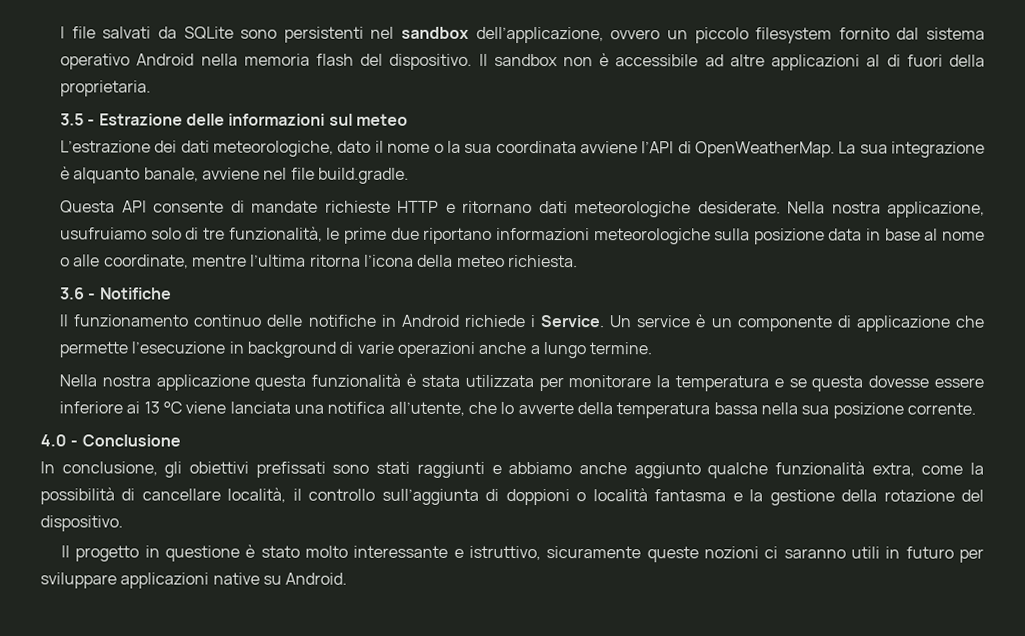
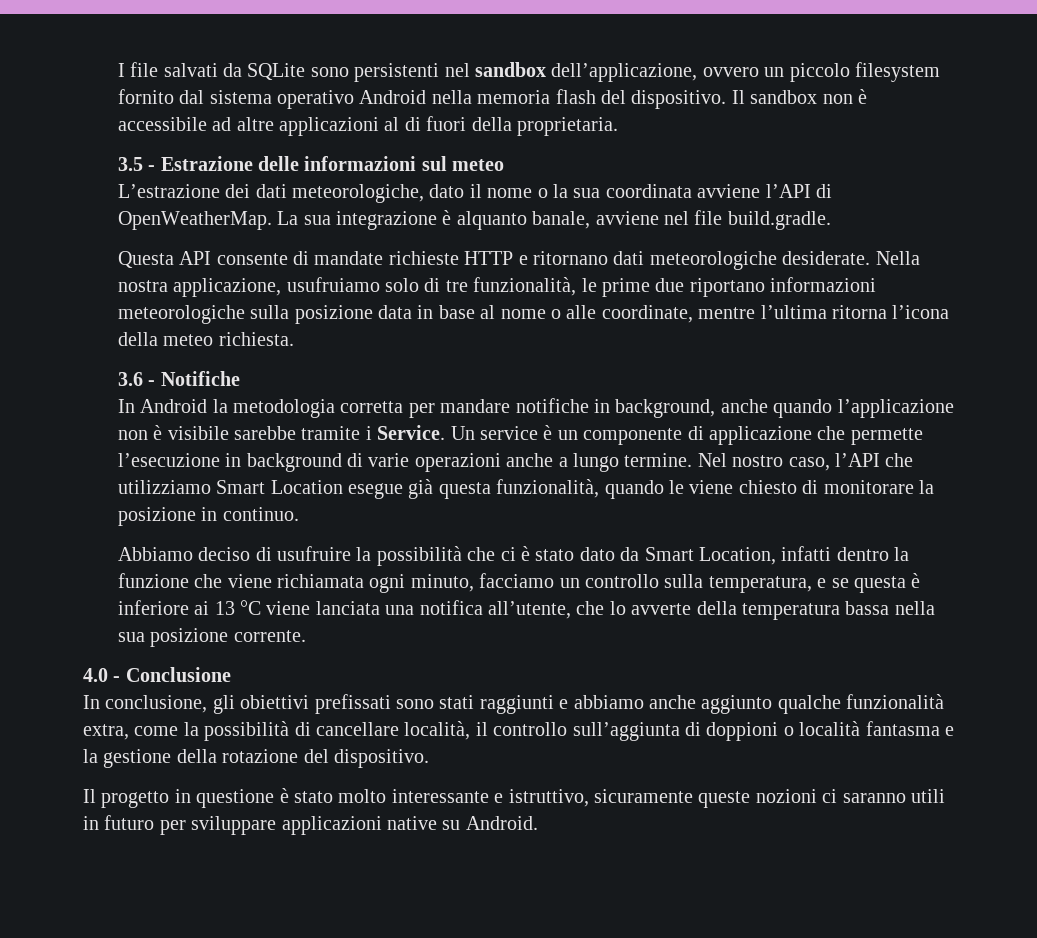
[59,314,526,328] Il funzionamento continuo delle notifiche in Android richiede -> [117,398,954,418] [117,425,361,440] In Android la metodologia corretta per mandare notifiche in background, anche quando l’applicazione non è visibile sarebbe tramite
[59,373,769,392] // Nella nostra applicazione questa funzionalità è stata utilizzata per monitorare la temperatura -> [697,453,914,471] [117,479,934,499] [117,507,299,526] [117,546,910,566] [117,573,812,593] Nel nostro caso, l’API che utilizziamo Smart Location esegue già questa funzionalità, quando le viene chiesto di monitorare la posizione in continuo. // Abbiamo deciso di usufruire la possibilità che ci è stato dato da Smart Location, infatti dentro la funzione che viene richiamata ogni minuto, facciamo un controllo sulla temperatura,
[868,375,985,388] dovesse essere -> [911,573,921,588] è

